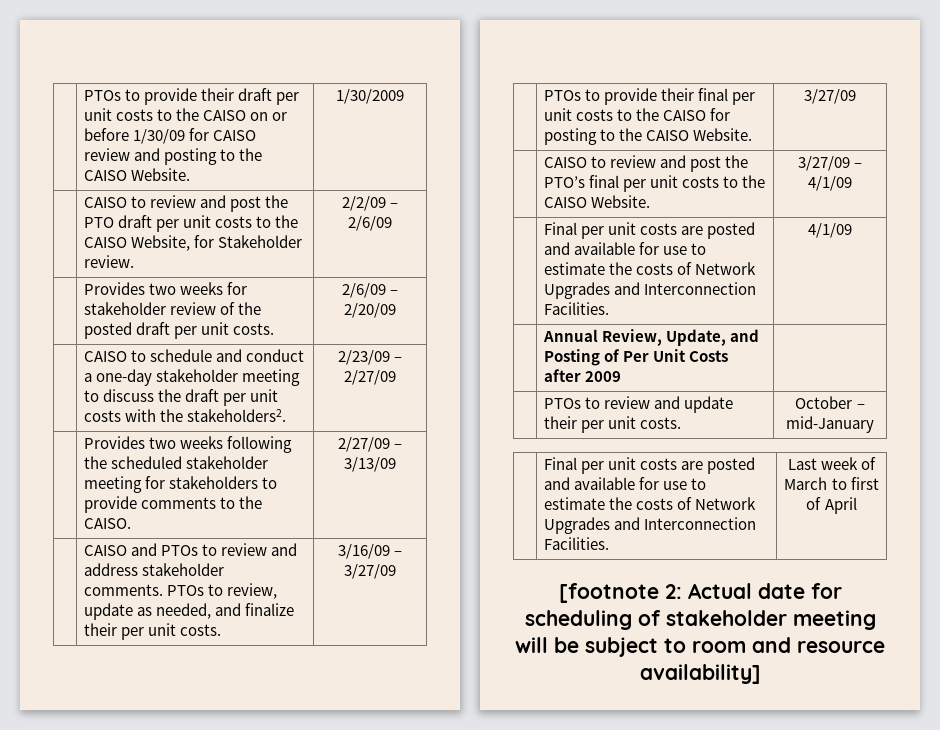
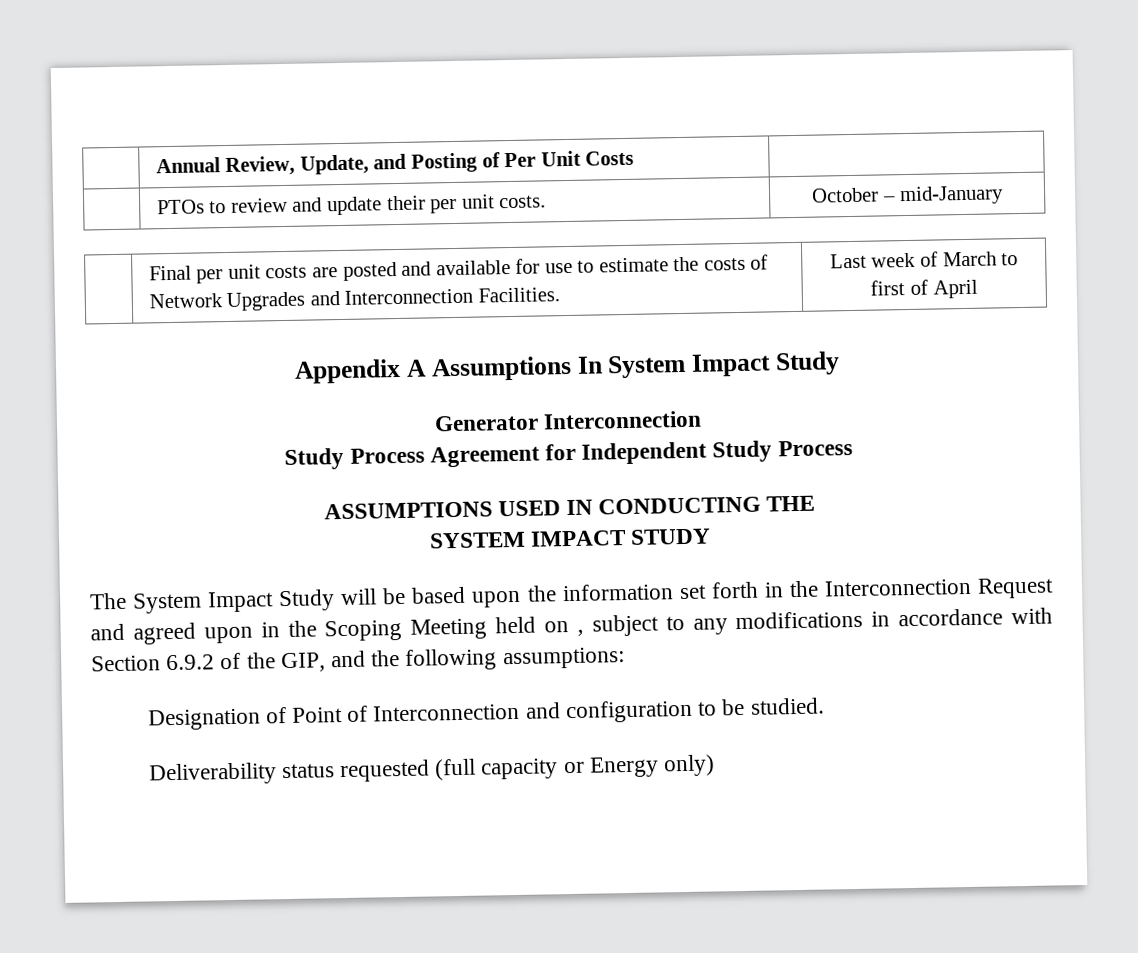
[84,88,300,105] [84,108,288,121] [84,128,257,144] [84,148,263,165] [84,168,191,181] [336,89,404,104] [84,195,289,212] [84,215,299,232] [84,235,303,251] [84,255,135,268] [341,196,399,211] [348,216,392,231] [84,282,248,295] [84,302,262,315] [84,322,275,339] [341,283,399,298] [344,303,396,318] [84,349,305,362] [84,369,301,386] [84,389,279,406] [84,409,287,422] [337,350,403,365] [344,370,396,385] [84,436,293,453] [84,456,269,469] [84,476,278,493] [84,496,263,513] [84,518,132,529] [337,437,403,452] [344,457,396,472] [84,543,298,556] [84,563,225,576] [84,583,278,599] [84,603,295,620] [84,623,222,640] [337,544,403,559] [344,564,396,579] [544,88,756,105] [544,108,731,121] [544,128,753,145] [804,89,856,104] [544,155,749,172] [544,175,766,192] [544,195,651,208] [797,156,863,171] [808,176,852,191] [544,222,756,239] [544,242,707,255] [544,262,757,275] [544,282,757,299] [544,302,610,315] [808,223,852,238] | PTOs to provide their draft per unit costs to the CAISO on or before 1/30/09 for CAISO review and posting to the CAISO Website. | 1/30/2009 // | CAISO to review and post the PTO draft per unit costs to the CAISO Website, for Stakeholder review. | 2/2/09 – 2/6/09 // | Provides two weeks for stakeholder review of the posted draft per unit costs. | 2/6/09 – 2/20/09 // | CAISO to schedule and conduct a one-day stakeholder meeting to discuss the draft per unit costs with the stakeholders2. | 2/23/09 – 2/27/09 // | Provides two weeks following the scheduled stakeholder meeting for stakeholders to provide comments to the CAISO. | 2/27/09 – 3/13/09 // | CAISO and PTOs to review and address stakeholder comments. PTOs to review, update as needed, and finalize their per unit costs. | 3/16/09 – 3/27/09 // | PTOs to provide their final per unit costs to the CAISO for posting to the CAISO Website. | 3/27/09 // | CAISO to review and post the PTO’s final per unit costs to the CAISO Website. | 3/27/09 – 4/1/09 // | Final per unit costs are posted and available for use to estimate the costs of Network Upgrades and Interconnection Facilities. | 4/1/09 // -> (155, 165) none
[544,369,622,382] after 2009 -> (635, 158) none
[558,583,842,603] [524,610,876,630] [515,637,885,657] [639,664,761,684] [footnote 2: Actual date for scheduling of stakeholder meeting will be subject to room and resource availability] -> [293,351,841,384] [433,410,703,432] [284,439,853,471] [323,495,816,520] [428,528,712,549] [89,577,1054,614] [90,607,1053,645] [91,647,625,673] [147,697,825,731] [148,754,716,786] Appendix A Assumptions In System Impact Study // Generator Interconnection // Study Process Agreement for Independent Study Process // ASSUMPTIONS USED IN CONDUCTING THE // SYSTEM IMPACT STUDY // The System Impact Study will be based upon the information set forth in the Interconnection Request and agreed upon in the Scoping Meeting held on , subject to any modifications in accordance with Section 6.9.2 of the GIP, and the following assumptions: // Designation of Point of Interconnection and configuration to be studied. // Deliverability status requested (full capacity or Energy only)

